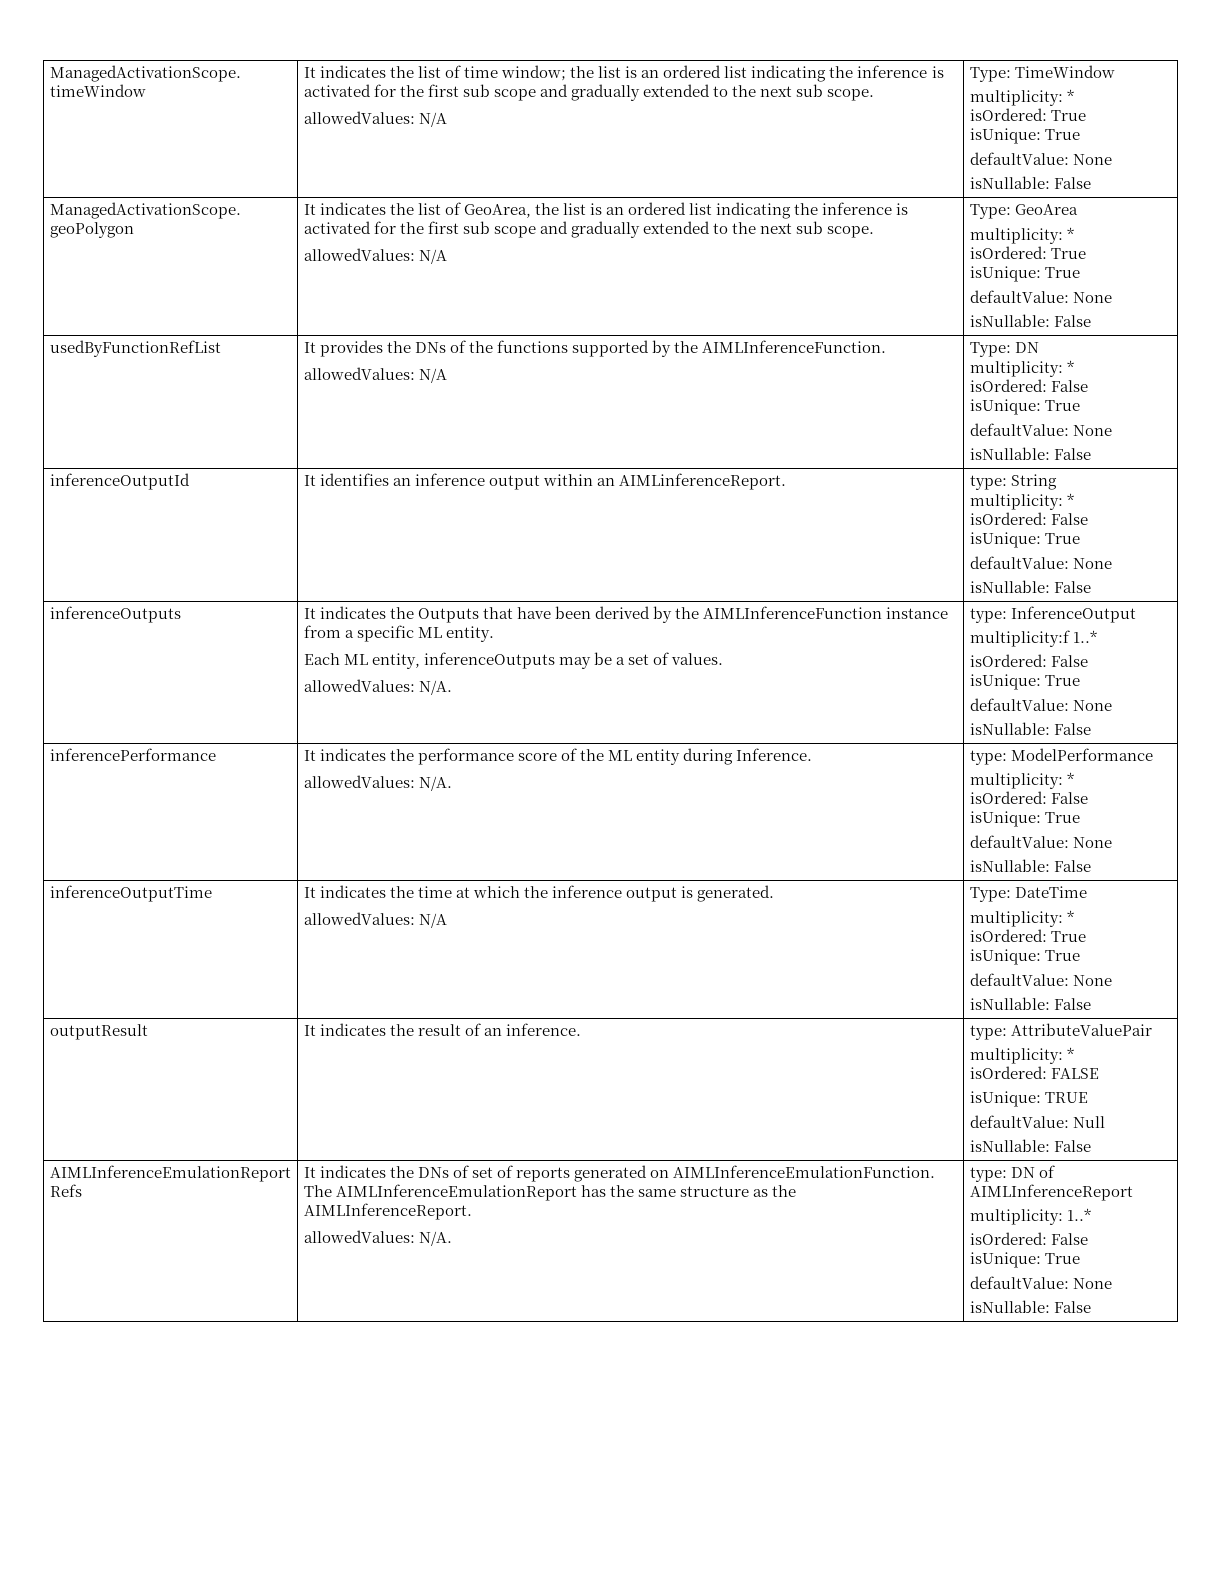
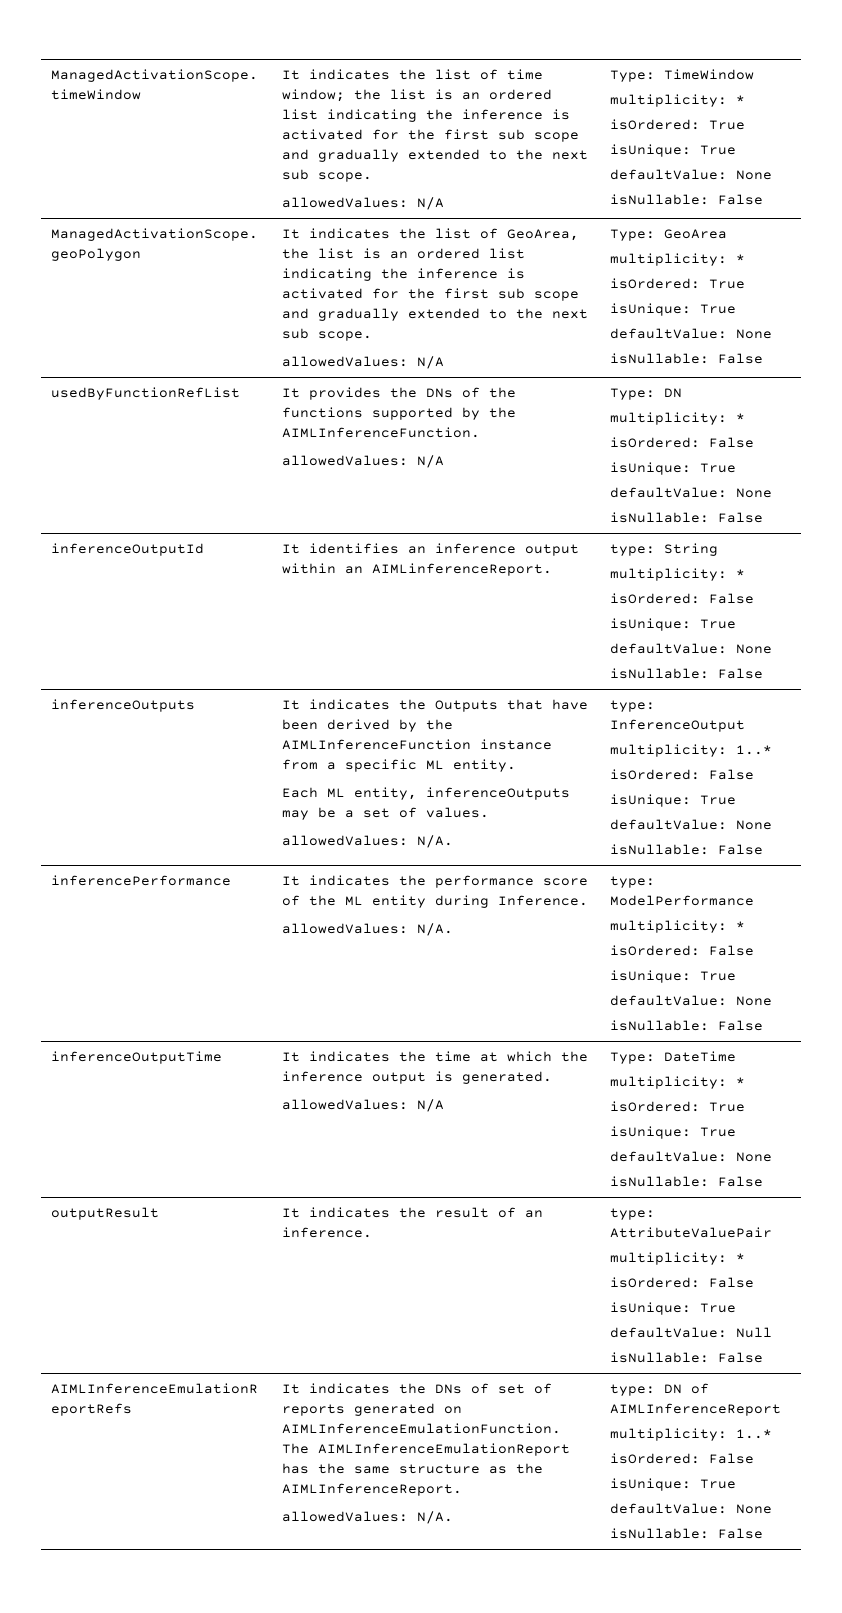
[969,630,1070,647] multiplicity:f -> [609,744,727,757] multiplicity:
[1050,1068,1099,1079] [969,1091,1088,1107] FALSE // isUnique: TRUE -> [708,1277,754,1288] [609,1302,736,1315] False // isUnique: True

